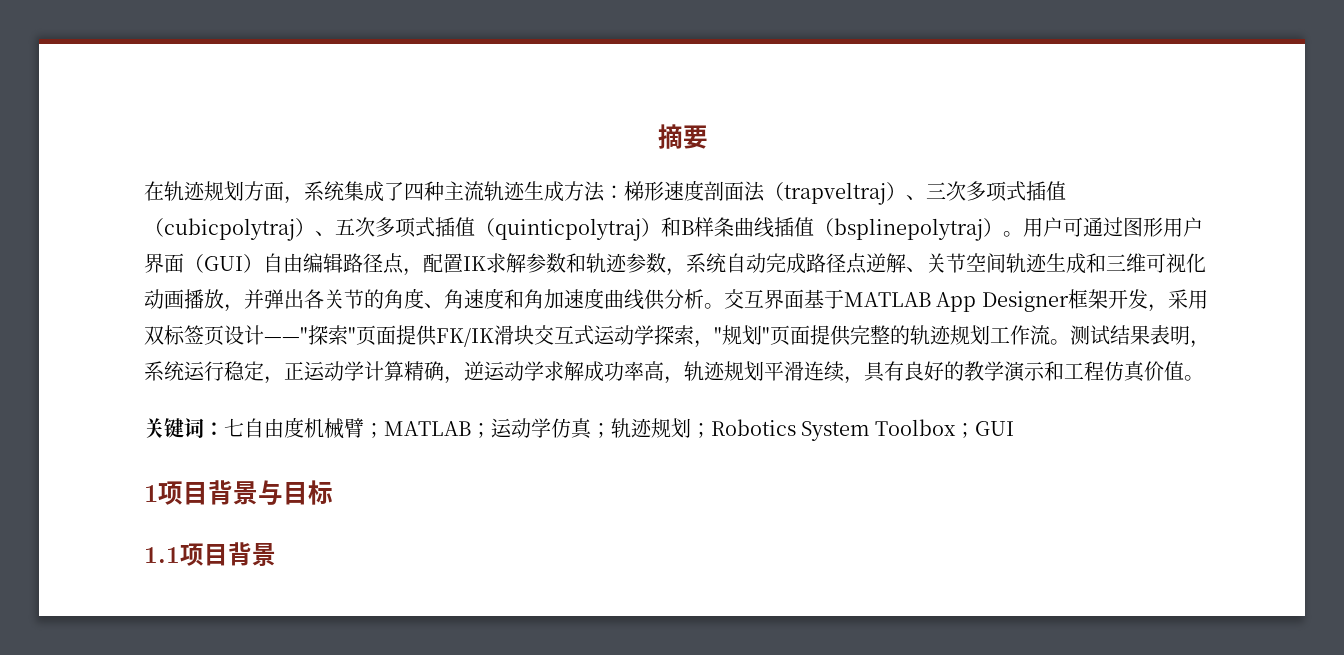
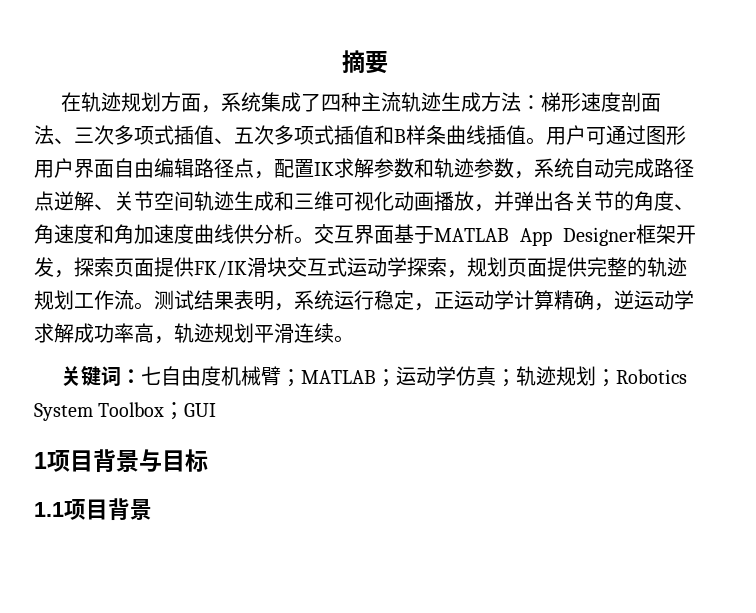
[764,182,906,205] （trapveltraj） -> (54, 135) none
[144,218,315,241] （cubicpolytraj） -> (214, 135) none
[475,218,661,241] （quinticpolytraj） -> (374, 135) none
[814,218,1003,241] （bsplinepolytraj） -> (526, 135) none
[184,254,263,273] （GUI） -> (114, 168) none
[1167,289,1208,309] [144,325,356,345] 采用双标签页设计——"探索" -> [74,257,114,277] 探索
[714,325,770,345] "规划" -> [467,257,507,277] 规划
[844,361,1184,384] ，具有良好的教学演示和工程仿真价值 -> (334, 333) none

